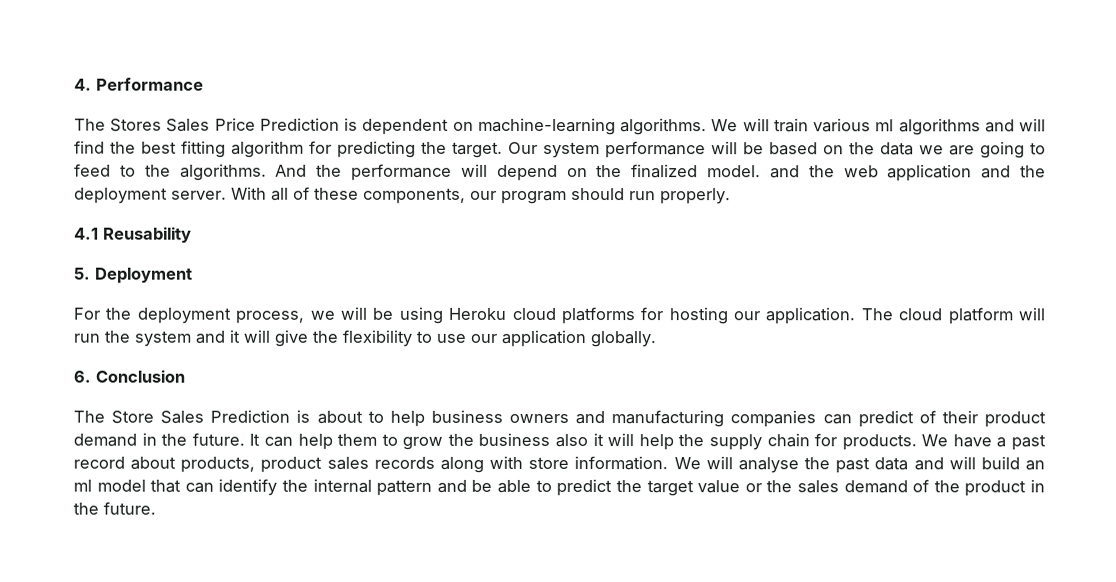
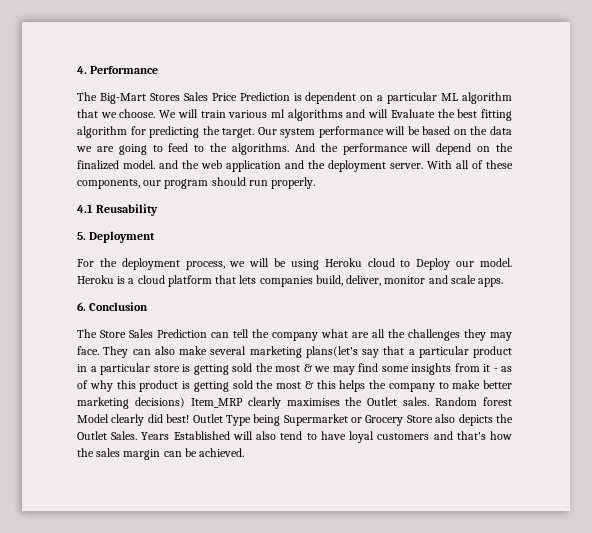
(106, 124) none -> [99,93,146,104] Big-Mart
[477,117,708,136] machine-learning algorithms. -> [377,92,512,104] [77,109,156,118] a particular ML algorithm that we choose.
[74,140,105,154] find -> [390,109,435,118] Evaluate
[560,307,1046,325] [73,329,656,348] platforms for hosting our application. The cloud platform will run the system and it will give the flexibility to use our application globally. -> [400,258,512,270] [77,275,504,287] to Deploy our model. Heroku is a cloud platform that lets companies build, deliver, monitor and scale apps.
[296,409,1046,428] [73,432,1047,451] [73,455,1045,474] [73,478,1045,497] [73,501,156,515] is about to help business owners and manufacturing companies can predict of their product demand in the future. It can help them to grow the business also it will help the supply chain for products. We have a past record about products, product sales records along with store information. We will analyse the past data and will build an ml model that can identify the internal pattern and be able to predict the target value or the sales demand of the product in the future. -> [211,329,512,341] [77,346,512,358] [77,363,512,375] [77,380,512,392] [77,397,513,409] [77,414,513,426] [77,431,512,443] [77,448,245,460] can tell the company what are all the challenges they may face. They can also make several marketing plans(let's say that a particular product in a particular store is getting sold the most & we may find some insights from it - as of why this product is getting sold the most & this helps the company to make better marketing decisions) Item_MRP clearly maximises the Outlet sales. Random forest Model clearly did best! Outlet Type being Supermarket or Grocery Store also depicts the Outlet Sales. Years Established will also tend to have loyal customers and that's how the sales margin can be achieved.

